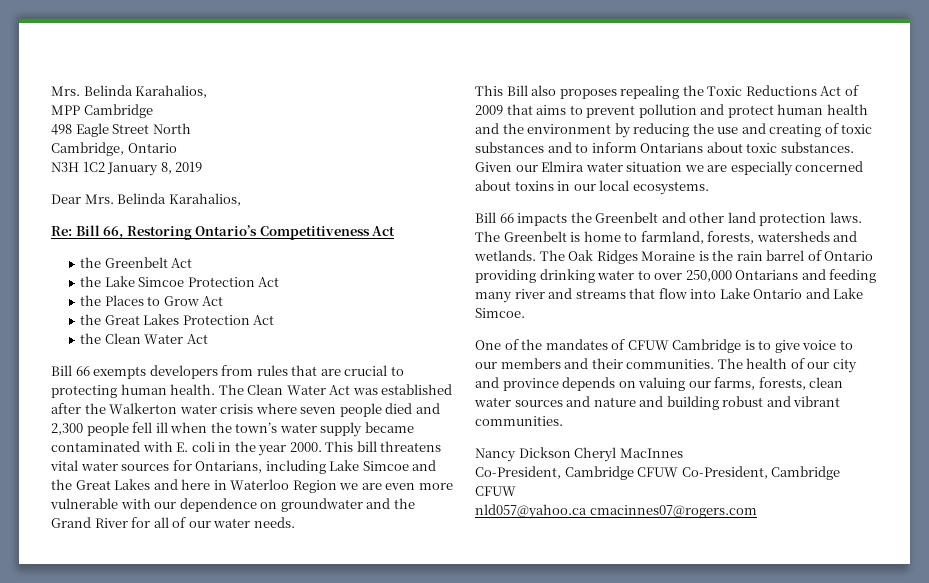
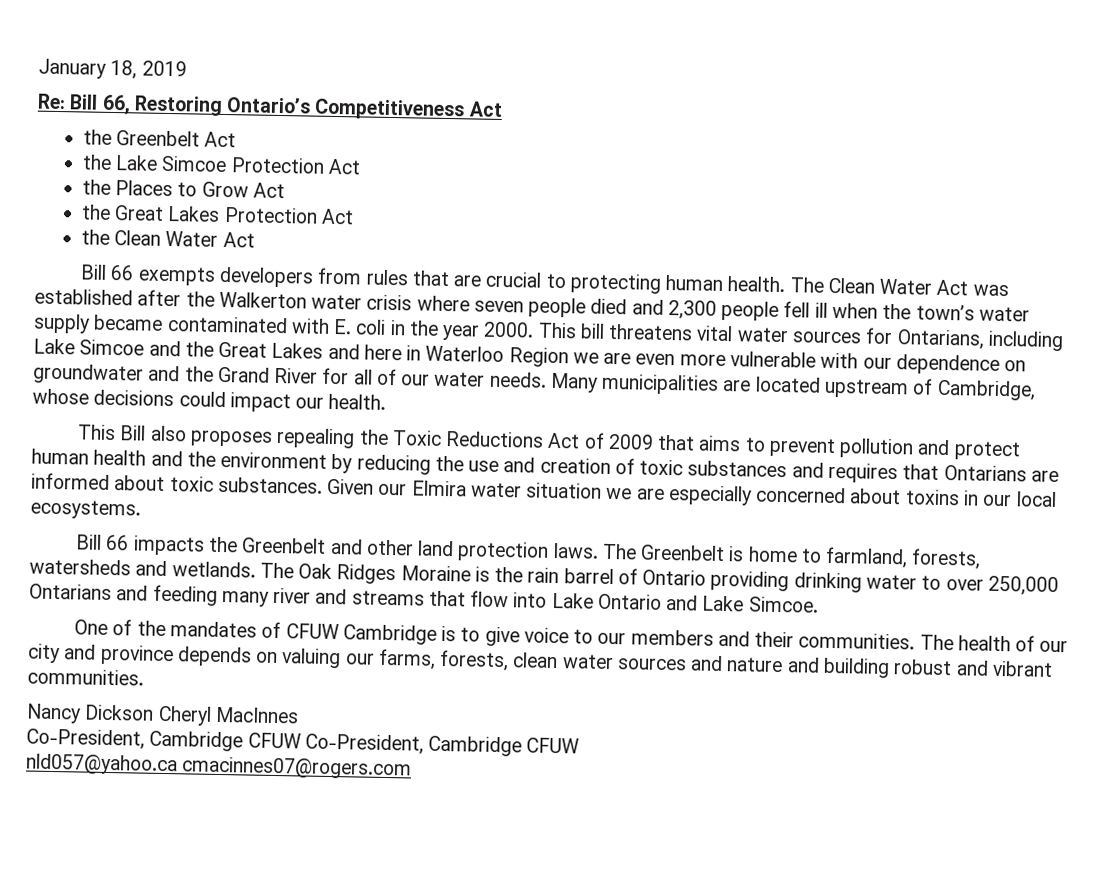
[51,85,208,98] [51,104,153,118] [51,123,191,137] [51,142,177,156] [51,162,203,176] [51,193,241,206] Mrs. Belinda Karahalios, // MPP Cambridge // 498 Eagle Street North // Cambridge, Ontario // N3H 1C2 January 8, 2019 // Dear Mrs. Belinda Karahalios, -> [38,58,187,80] January 18, 2019
(295, 522) none -> [549,372,1036,401] [32,388,387,413] Many municipalities are located upstream of Cambridge, whose decisions could impact our health.
[769,124,822,137] creating -> [539,457,611,474] creation
[575,142,704,153] to inform Ontarians -> [827,462,1059,484] [31,472,110,490] requires that Ontarians are informed

